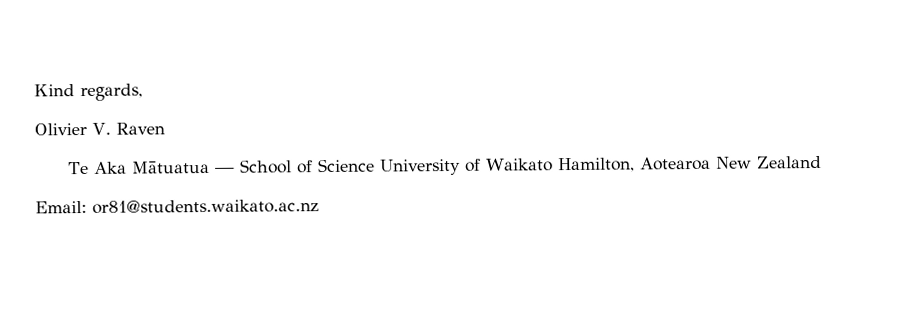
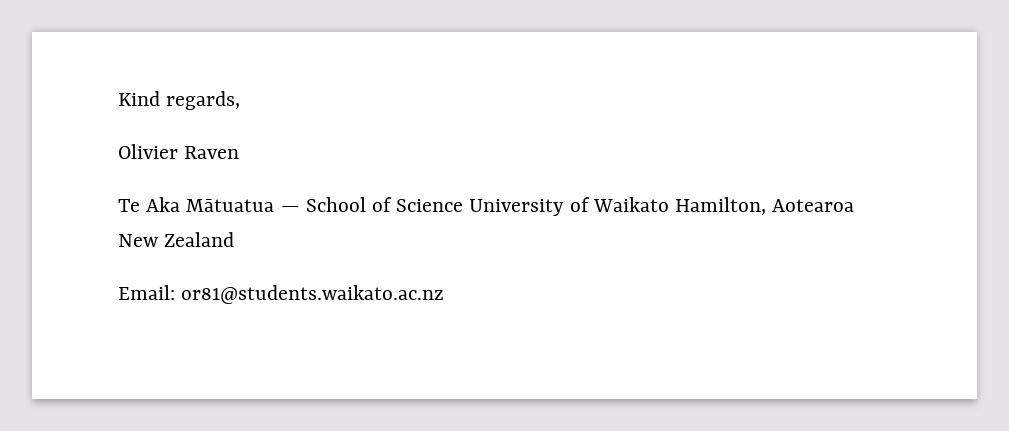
[92,122,111,135] V. -> (178, 151) none

